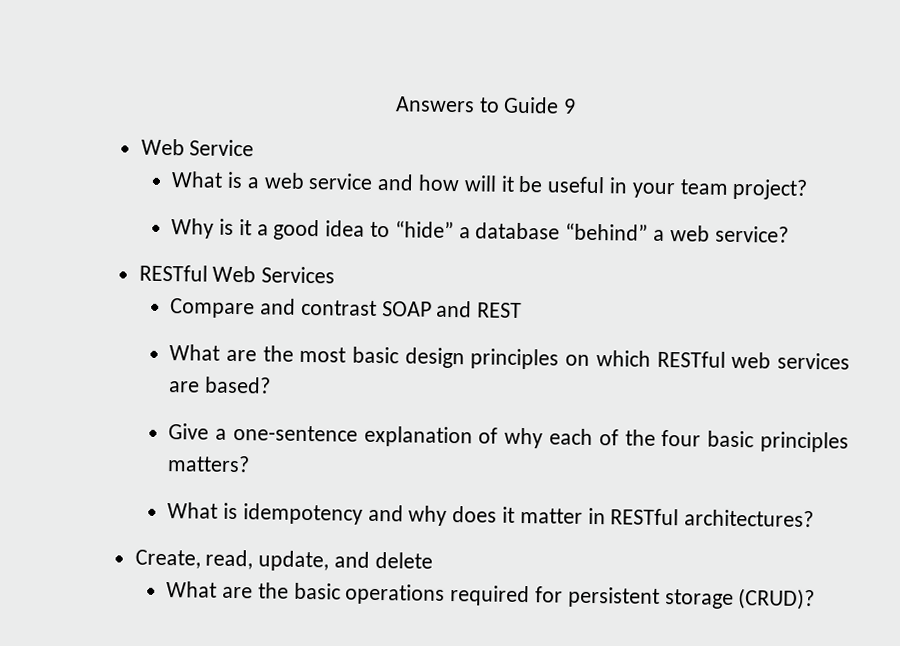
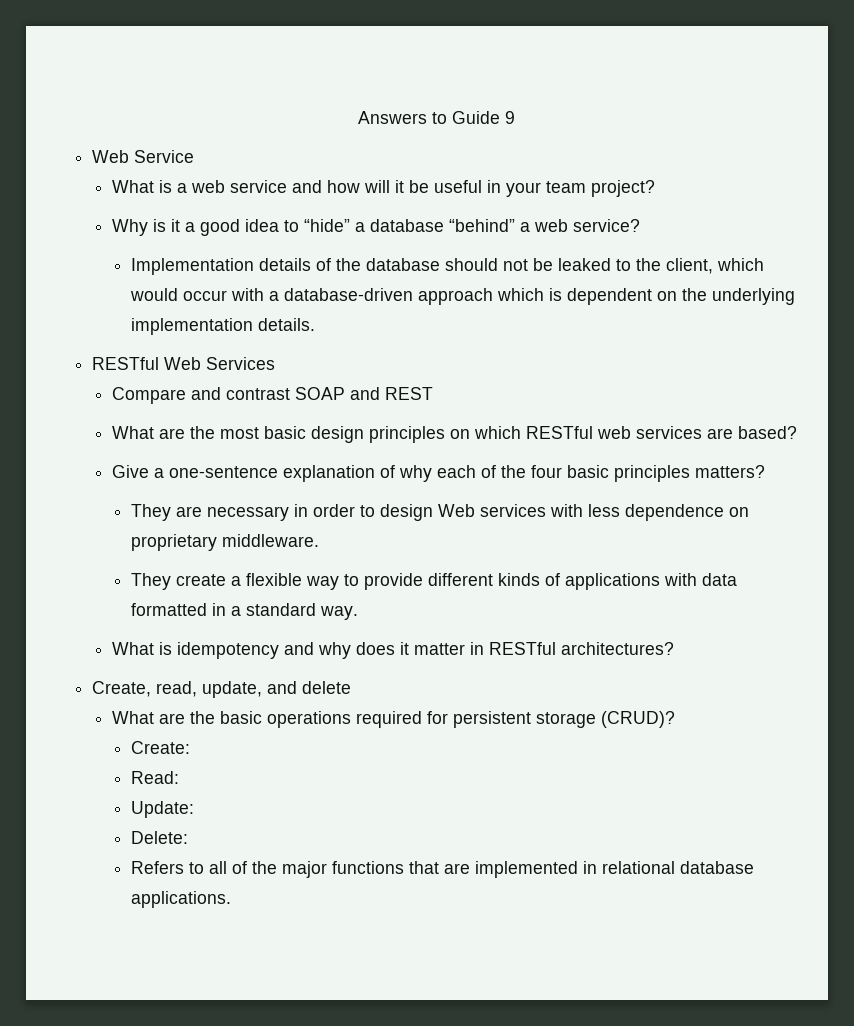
(789, 234) none -> [130,258,764,275] [129,288,795,305] [130,318,315,335] // Implementation details of the database should not be leaked to the client, which would occur with a database-driven approach which is dependent on the underlying implementation details.
(251, 464) none -> [130,504,749,521] [130,534,319,551] [130,573,737,590] [130,603,358,620] // They are necessary in order to design Web services with less dependence on proprietary middleware. // They create a flexible way to provide different kinds of applications with data formatted in a standard way.
(816, 599) none -> [130,741,190,754] [130,771,179,784] [130,801,194,818] [130,831,188,844] [130,861,754,878] [130,891,231,908] // Create: // Read: // Update: // Delete: // Refers to all of the major functions that are implemented in relational database applications.

